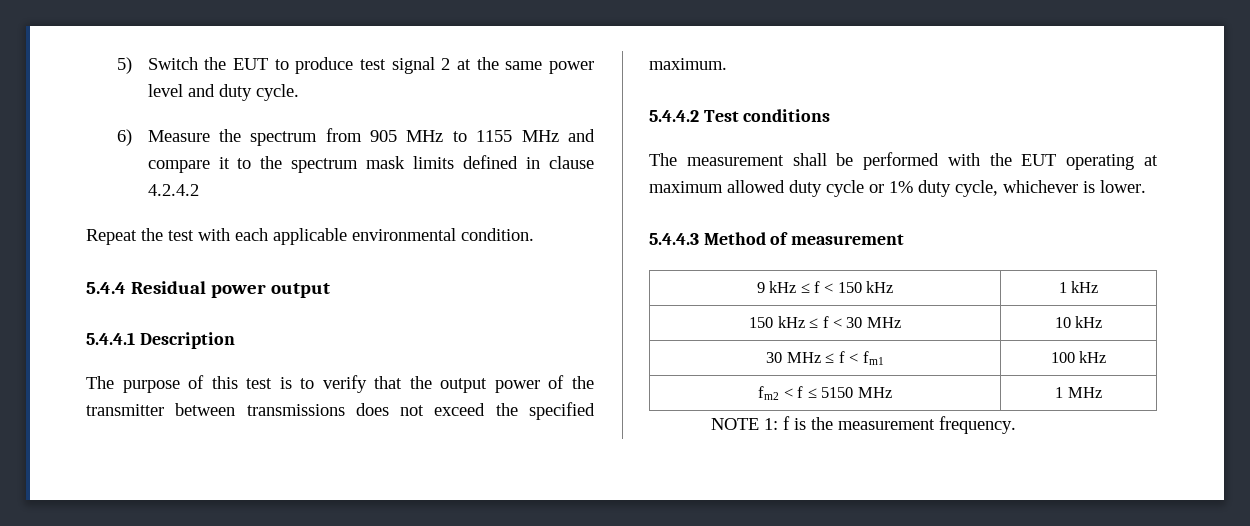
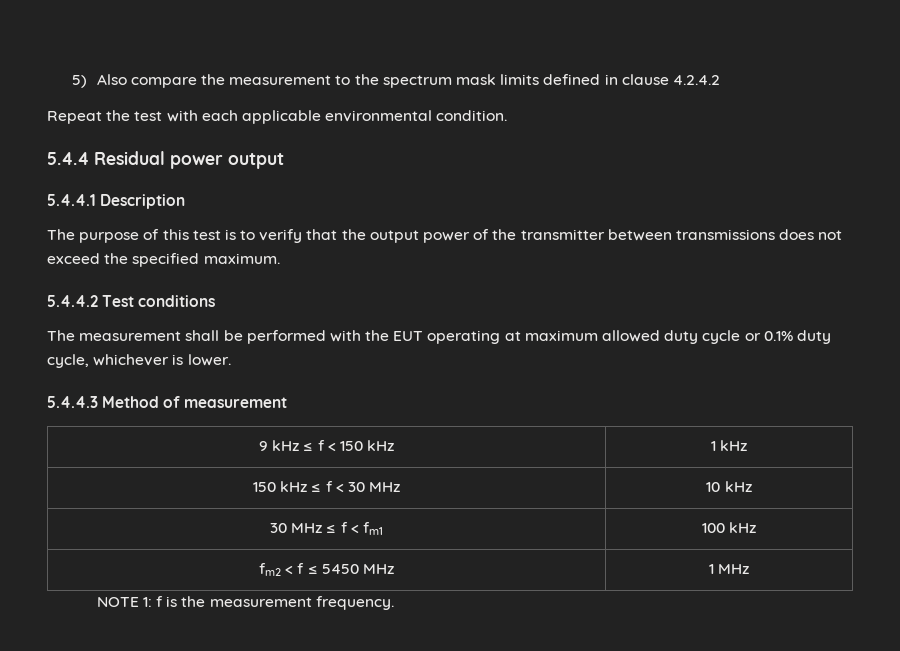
[147,57,595,74] [147,84,299,101] [116,128,595,146] [147,157,230,173] Switch the EUT to produce test signal 2 at the same power level and duty cycle. // 6) Measure the spectrum from 905 MHz to 1155 MHz and compare it -> [96,74,332,88] Also compare the measurement
[889,181,913,193] 1% -> [763,331,793,341] 0.1%
[821,387,854,398] 5150 -> [321,564,359,574] 5450

